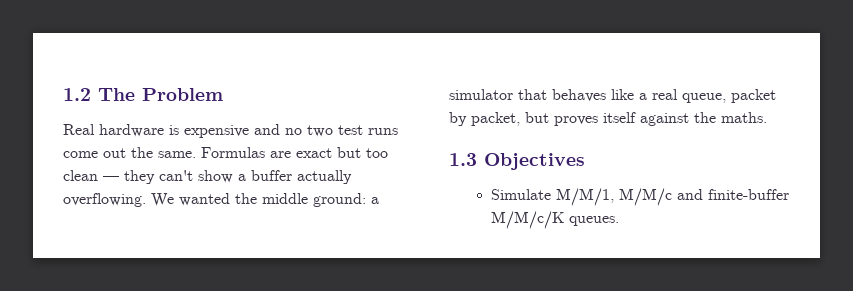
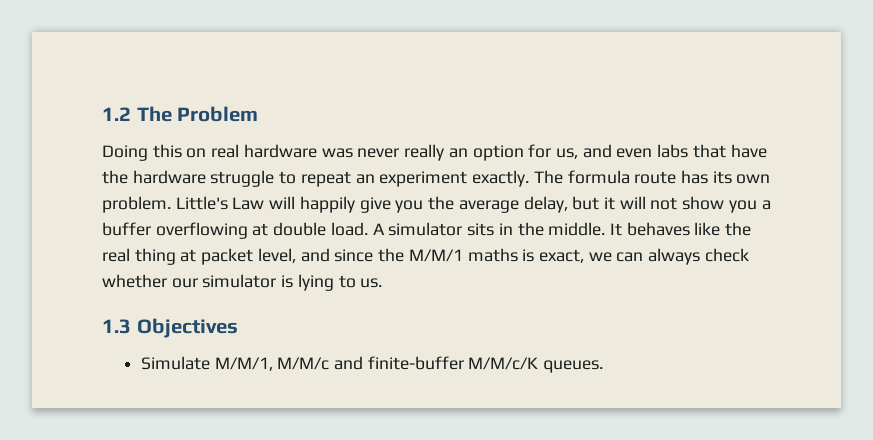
[63,124,398,138] [63,147,388,158] [63,170,352,184] [63,193,379,207] [449,89,776,103] [449,112,767,126] Real hardware is expensive and no two test runs come out the same. Formulas are exact but too clean — they can't show a buffer actually overflowing. We wanted the middle ground: a simulator that behaves like a real queue, packet by packet, but proves itself against the maths. -> [102,144,767,161] [102,170,771,187] [102,196,771,213] [102,222,752,239] [102,248,749,265] [102,274,383,291] Doing this on real hardware was never really an option for us, and even labs that have the hardware struggle to repeat an experiment exactly. The formula route has its own problem. Little's Law will happily give you the average delay, but it will not show you a buffer overflowing at double load. A simulator sits in the middle. It behaves like the real thing at packet level, and since the M/M/1 maths is exact, we can always check whether our simulator is lying to us.

